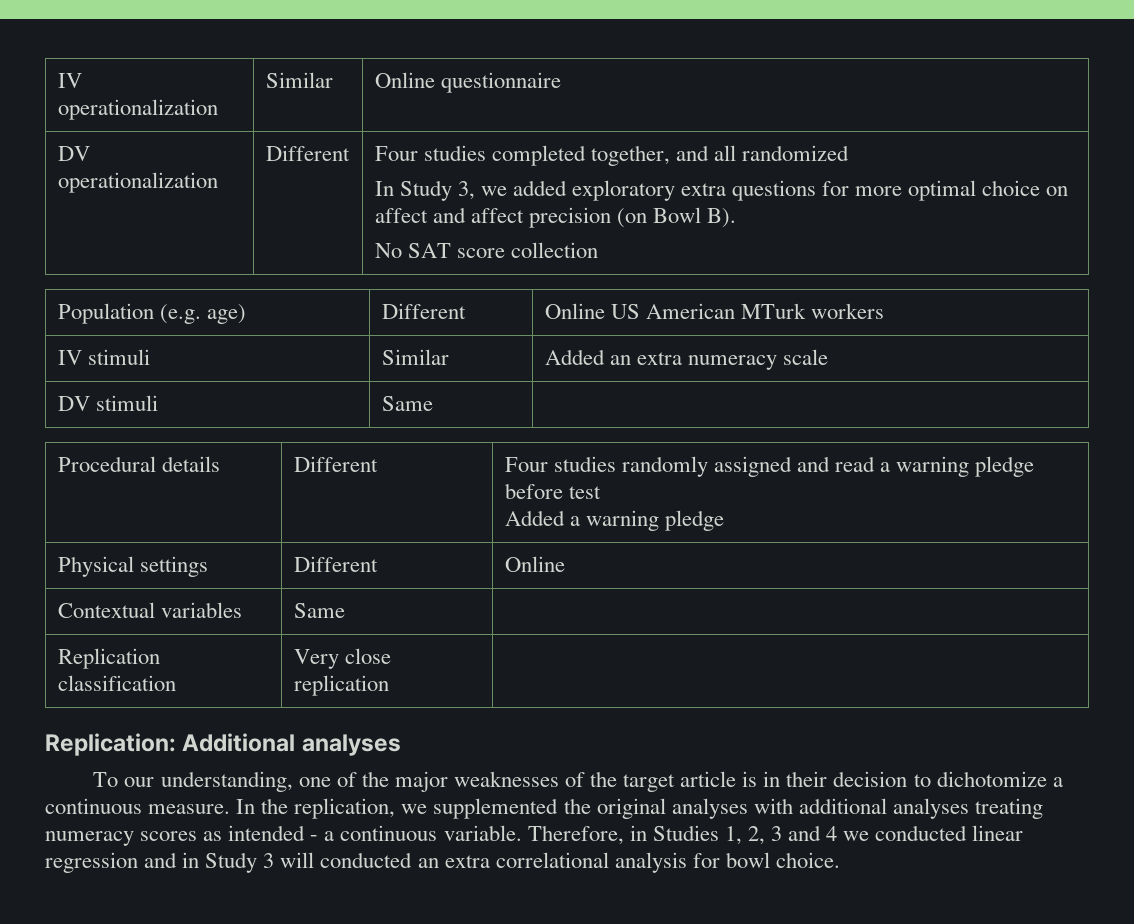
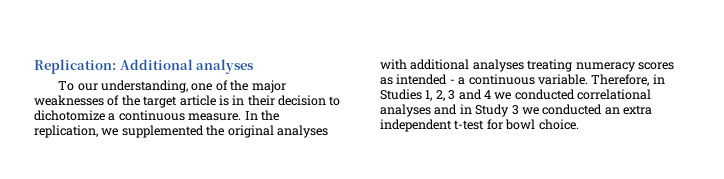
[57,73,82,88] [57,99,218,120] [265,72,333,88] [374,72,561,93] [57,146,90,161] [57,172,218,193] [265,145,350,161] [374,145,849,166] [374,180,1069,201] [374,207,736,228] [374,242,598,258] [57,303,246,324] [381,303,466,319] [544,303,884,319] [57,349,150,365] [381,349,449,365] [544,349,828,370] [57,395,158,411] [381,396,433,411] [57,456,220,472] [293,456,378,472] [504,456,1035,477] [504,483,601,499] [504,510,724,531] [57,556,208,577] [293,556,378,572] [504,556,565,572] [57,602,242,618] [293,603,345,618] [57,648,160,669] [57,675,176,691] [293,648,391,669] [293,675,389,696] IV operationalization | Similar | Online questionnaire // DV operationalization | Different | Four studies completed together, and all randomized // In Study 3, we added exploratory extra questions for more optimal choice on affect and affect precision (on Bowl B). // No SAT score collection // Population (e.g. age) | Different | Online US American MTurk workers // IV stimuli | Similar | Added an extra numeracy scale // DV stimuli | Same | // Procedural details | Different | Four studies randomly assigned and read a warning pledge before test // Added a warning pledge // Physical settings | Different | Online // Contextual variables | Same | // Replication classification | Very close replication | // -> (34, 66) none
[972,825,1024,841] [45,852,138,873] linear regression -> [577,89,651,100] [380,104,431,117] correlational analyses
[280,852,315,868] will -> [521,107,539,115] we
[495,852,687,873] correlational analysis -> [380,119,485,132] independent t-test

